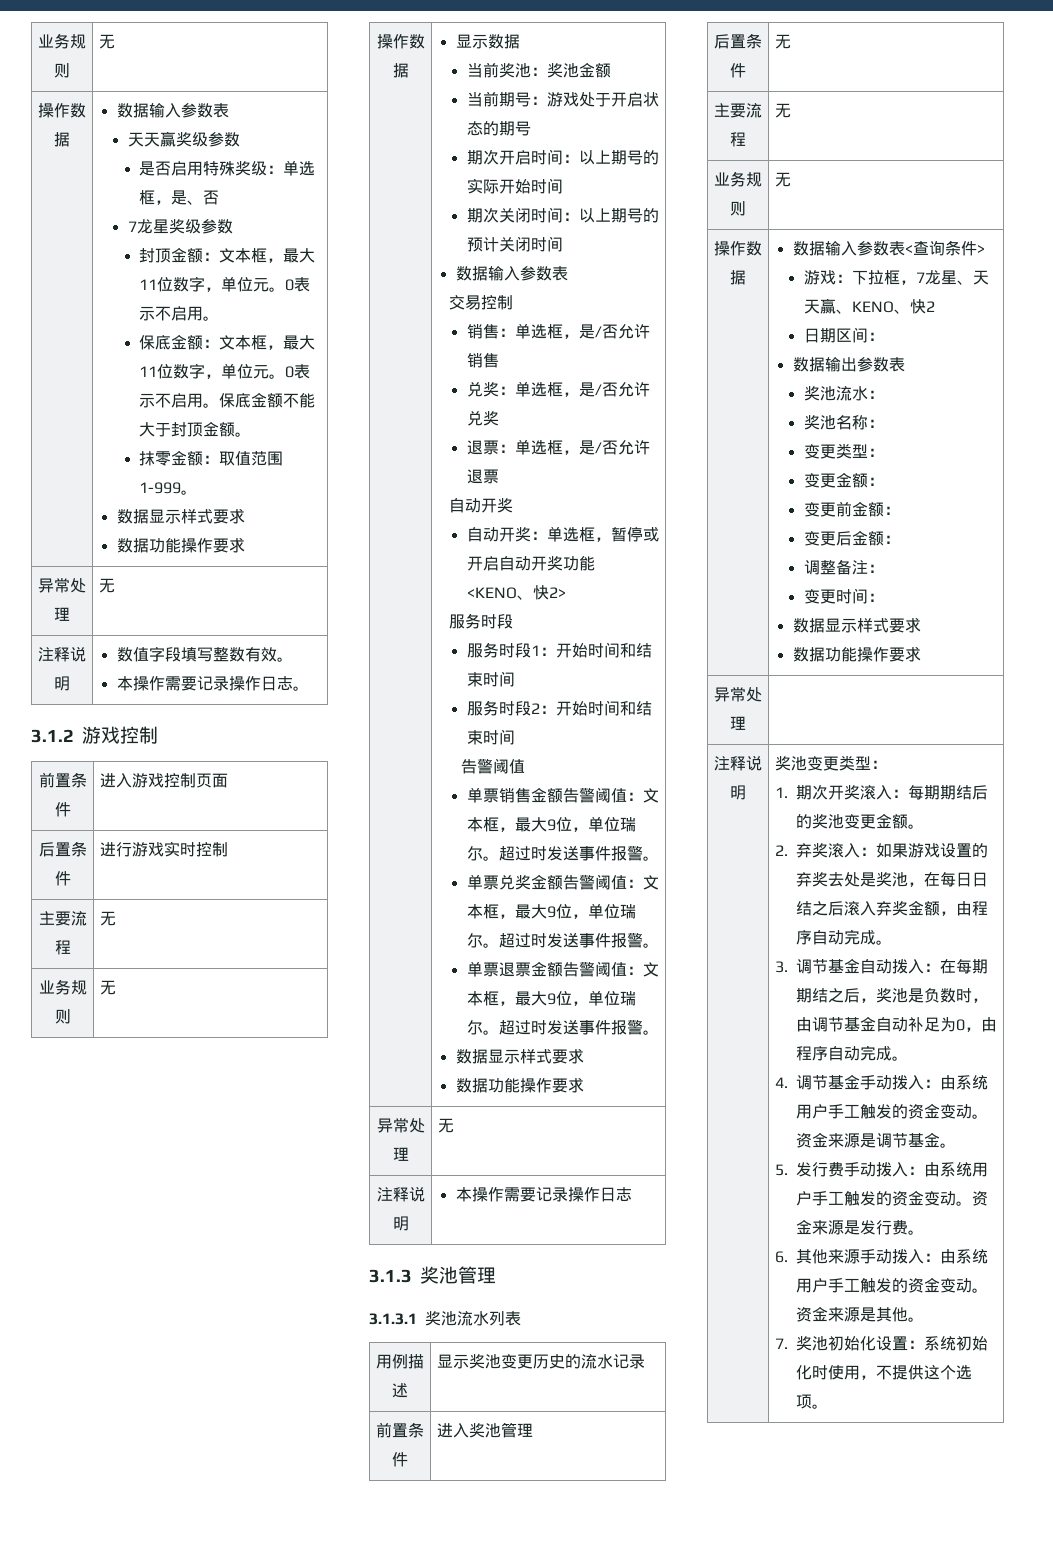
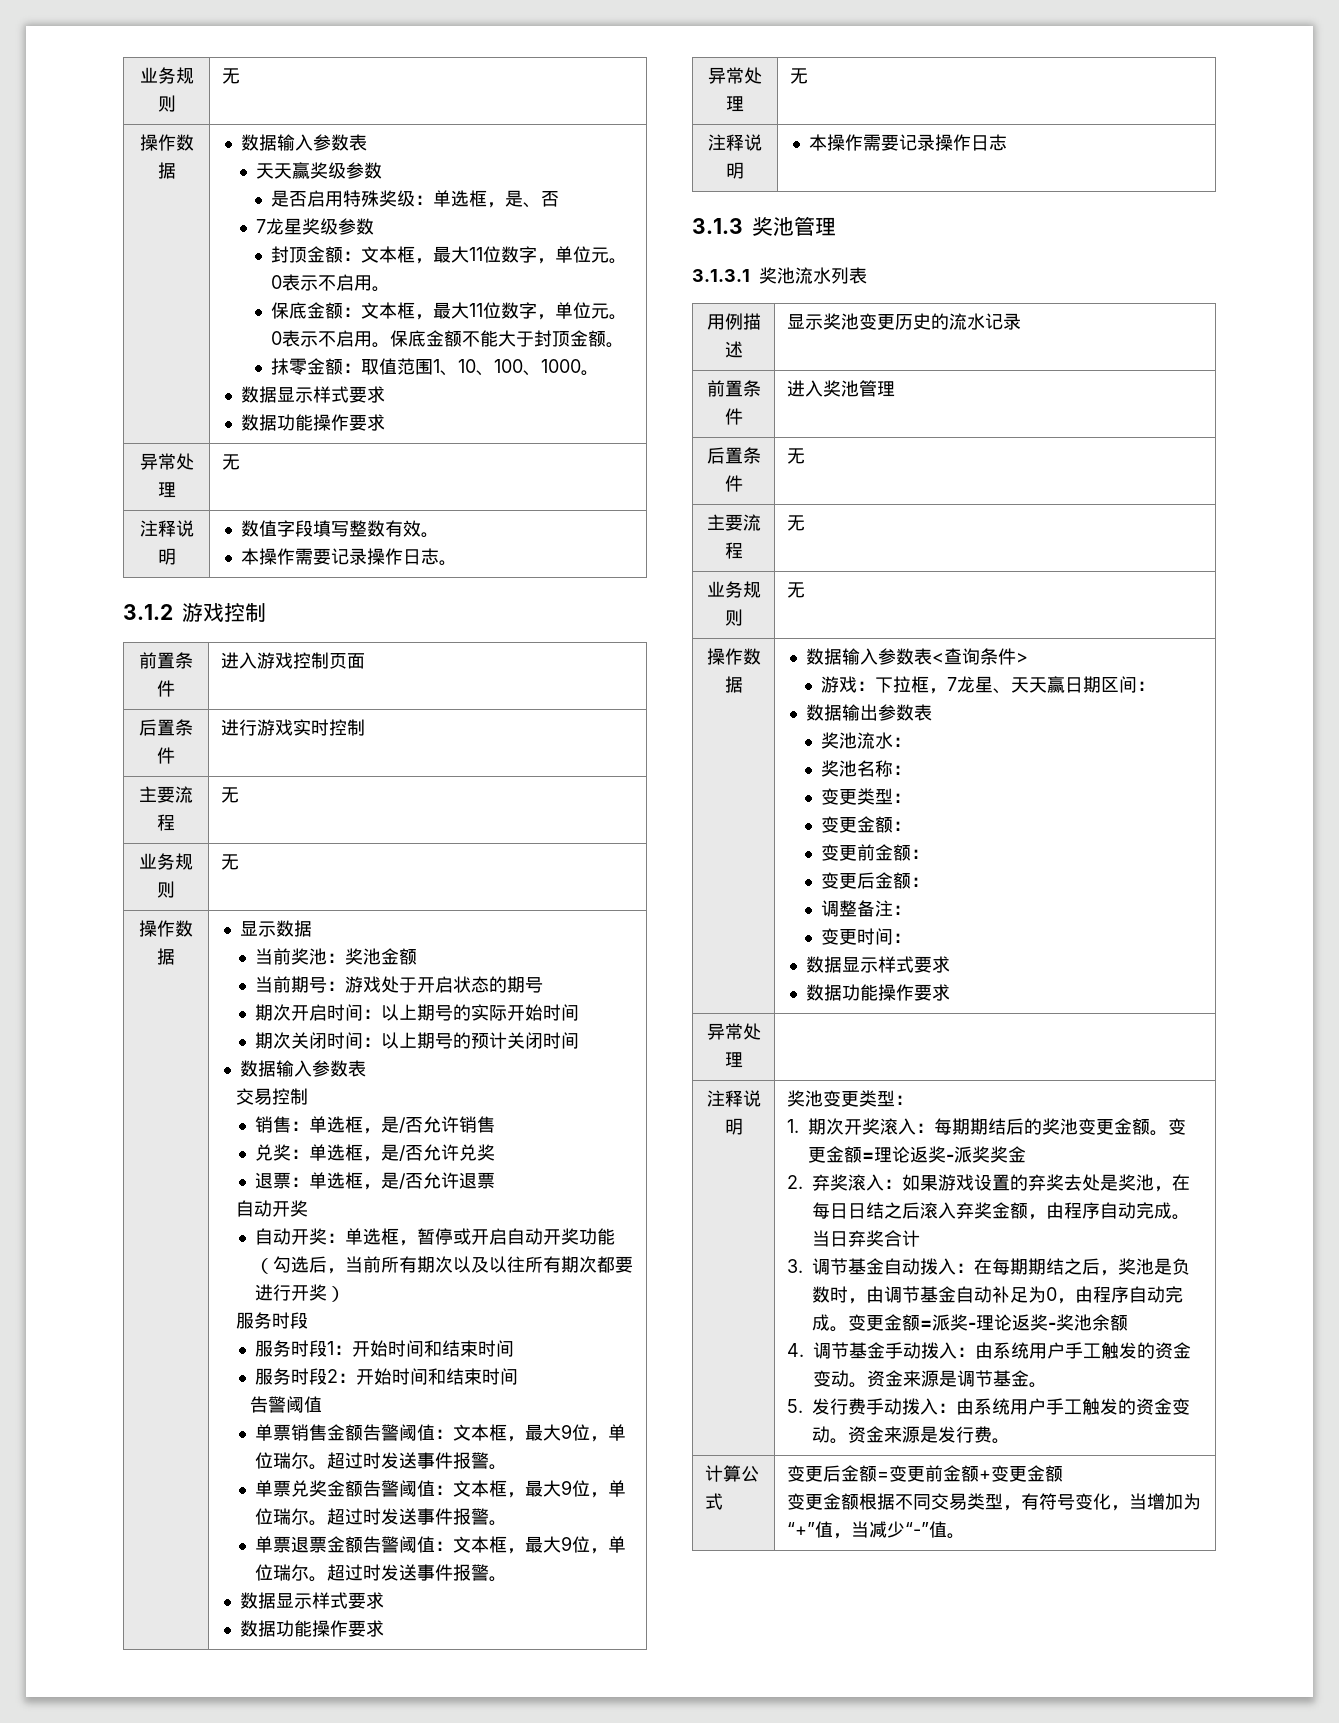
[139,482,182,494] 1-999 -> [433,359,582,376] 1、10、100、1000
[466,585,566,600] <KENO、快2> -> [255,1256,634,1274] [255,1284,346,1302] （勾选后，当前所有期次以及以往所有期次都要进行开奖）
[835,299,935,314] 、KENO、快2 // -> (1066, 684) none
(924, 826) none -> [1167,1118,1186,1135] [807,1146,1026,1163] 变更金额=理论返奖-派奖奖金
(892, 942) none -> [811,1230,920,1247] 当日弃奖合计
(908, 1058) none -> [847,1314,1128,1331] 变更金额=派奖-理论返奖-奖池余额
[774,1248,988,1264] [795,1278,988,1293] [795,1307,924,1322] [774,1336,988,1351] [795,1365,972,1380] [795,1394,812,1409] // 6.其他来源手动拨入：由系统用户手工触发的资金变动。资金来源是其他。 // 7.奖池初始化设置：系统初始化时使用，不提供这个选项 -> [704,1465,759,1482] [704,1493,723,1510] [786,1465,1063,1482] [786,1493,1201,1511] [786,1521,947,1539] // 计算公式 | 变更后金额=变更前金额+变更金额 // 变更金额根据不同交易类型，有符号变化，当增加为“+”值，当减少“-”值

